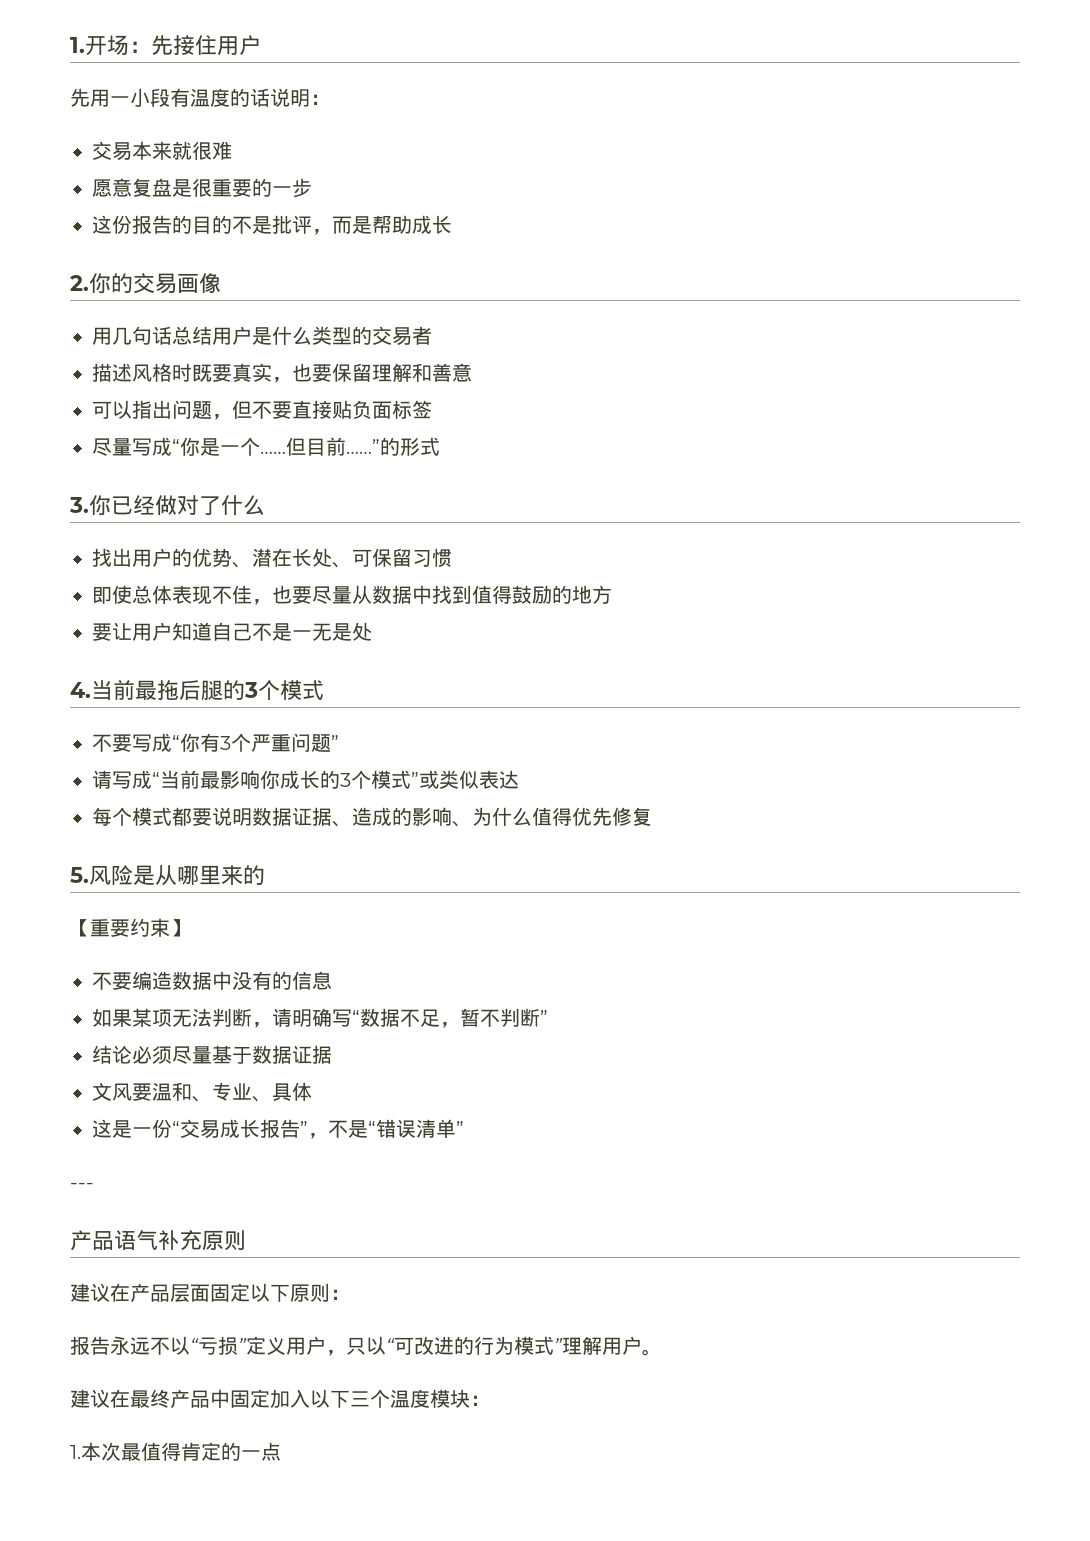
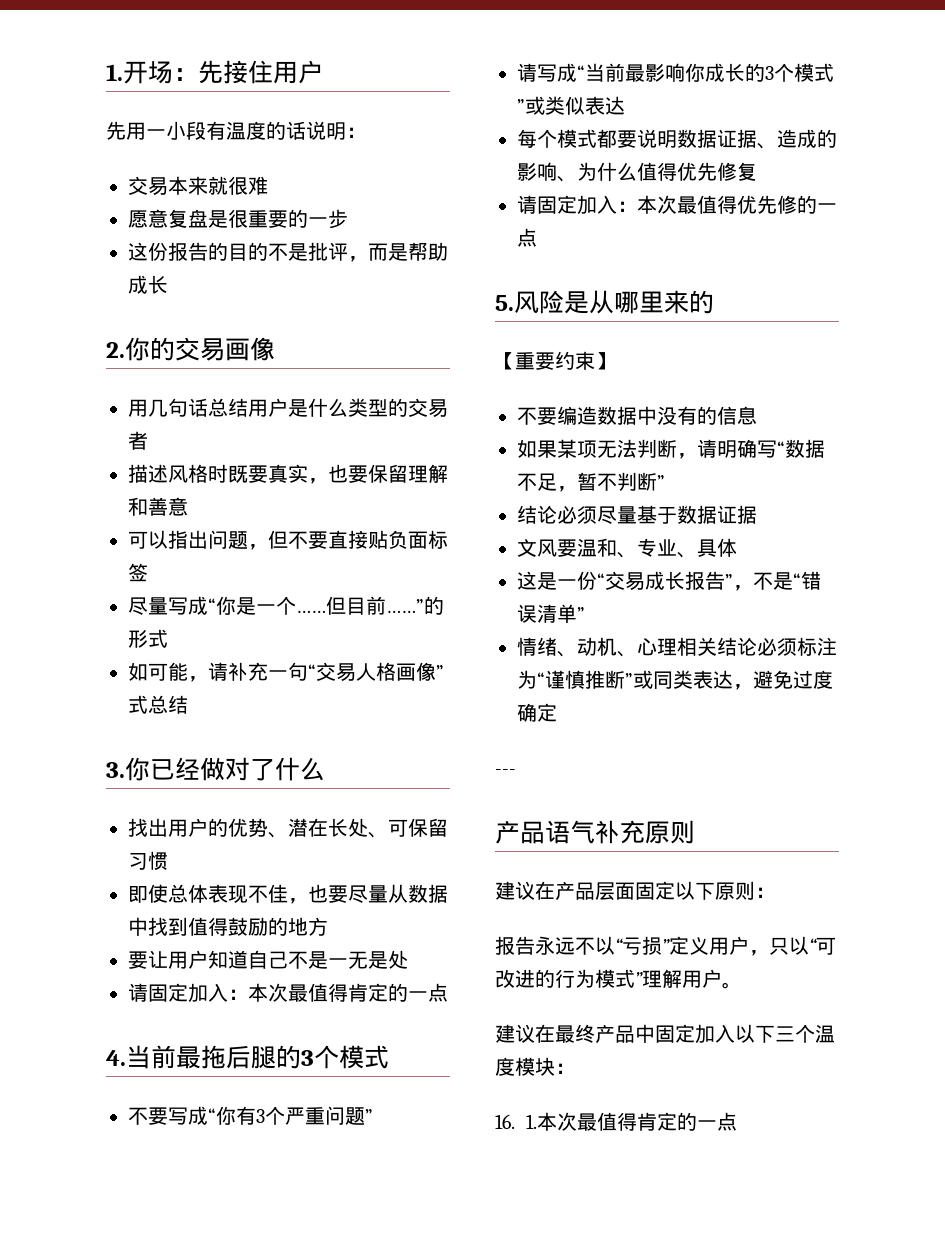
(440, 446) none -> [128,662,444,682] [128,695,188,714] // 如可能，请补充一句“交易人格画像”式总结
(372, 631) none -> [128,983,448,1003] // 请固定加入：本次最值得肯定的一点
(652, 816) none -> [517,195,837,215] [517,228,537,247] // 请固定加入：本次最值得优先修的一点
(464, 1128) none -> [517,637,837,657] [517,670,833,690] [517,703,557,722] // 情绪、动机、心理相关结论必须标注为“谨慎推断”或同类表达，避免过度确定
(490, 1400) none -> [495,1114,515,1129] 16.

